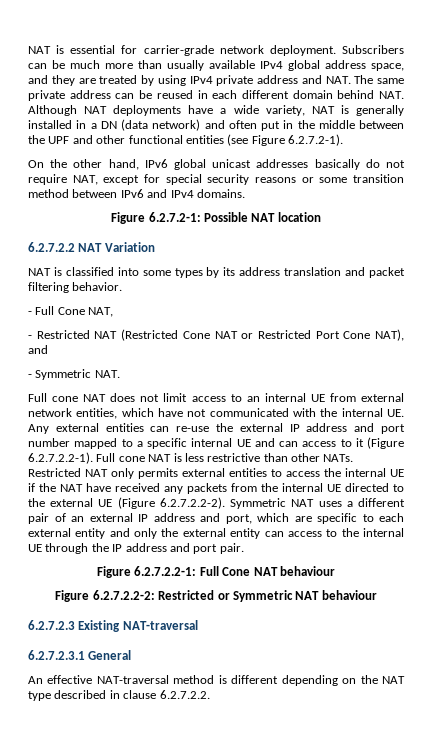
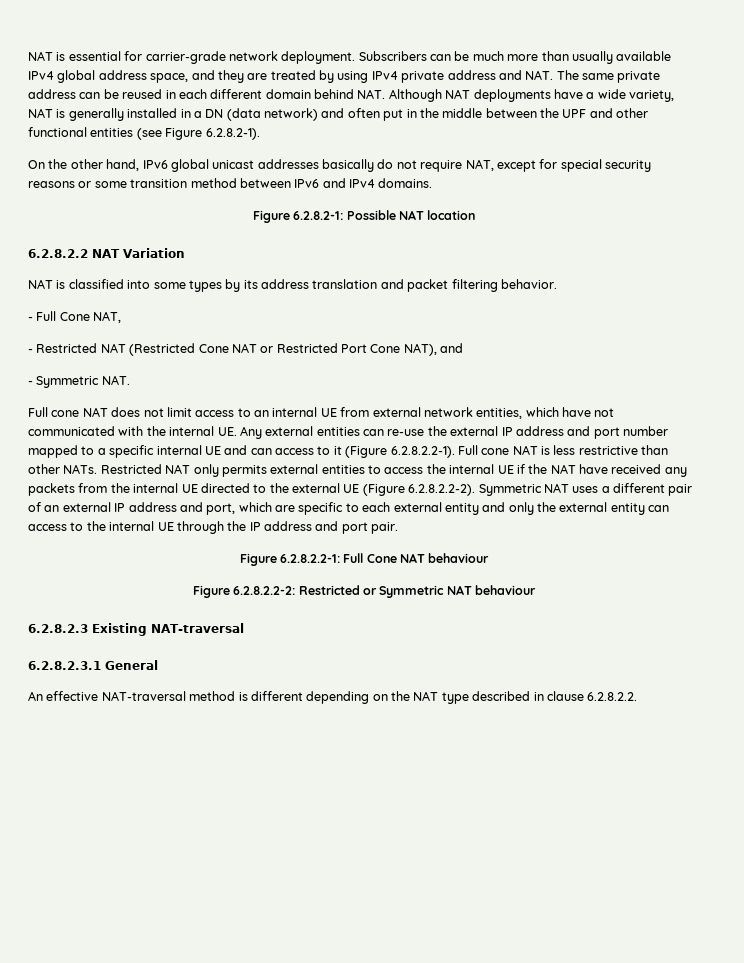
[288,134,343,146] 6.2.7.2-1). -> [205,128,260,140] 6.2.8.2-1).
[148,212,201,222] 6.2.7.2-1: -> [293,211,344,220] 6.2.8.2-1:
[28,242,75,252] 6.2.7.2.2 -> [28,249,88,258] 6.2.8.2.2
[28,452,93,464] 6.2.7.2.2-1). -> [390,446,455,458] 6.2.8.2.2-1).
[159,497,225,509] 6.2.7.2.2-2). -> [408,484,476,496] 6.2.8.2.2-2).
[134,566,197,576] 6.2.7.2.2-1: -> [279,554,340,563] 6.2.8.2.2-1:
[92,590,155,600] 6.2.7.2.2-2: -> [233,586,296,595] 6.2.8.2.2-2:
[28,620,75,630] 6.2.7.2.3 -> [28,624,88,633] 6.2.8.2.3
[28,650,85,660] 6.2.7.2.3.1 -> [28,661,101,670] 6.2.8.2.3.1
[159,690,210,699] 6.2.7.2.2. -> [587,692,638,701] 6.2.8.2.2.

